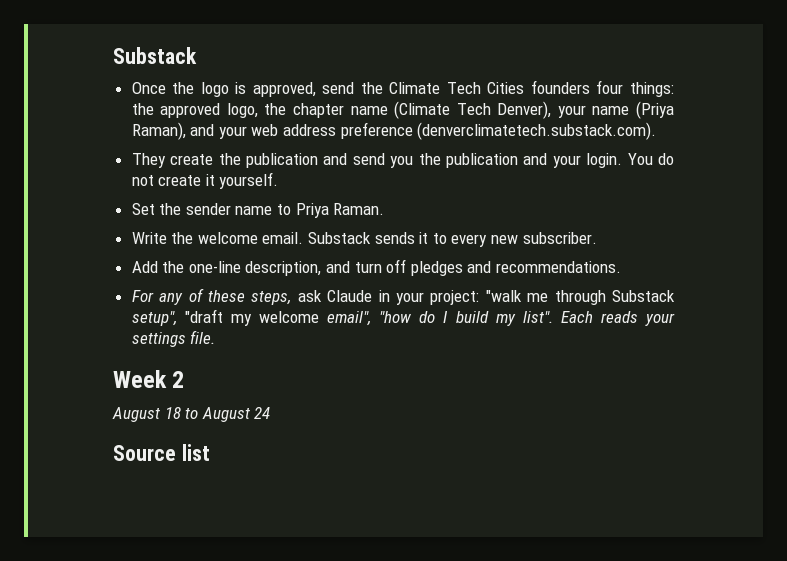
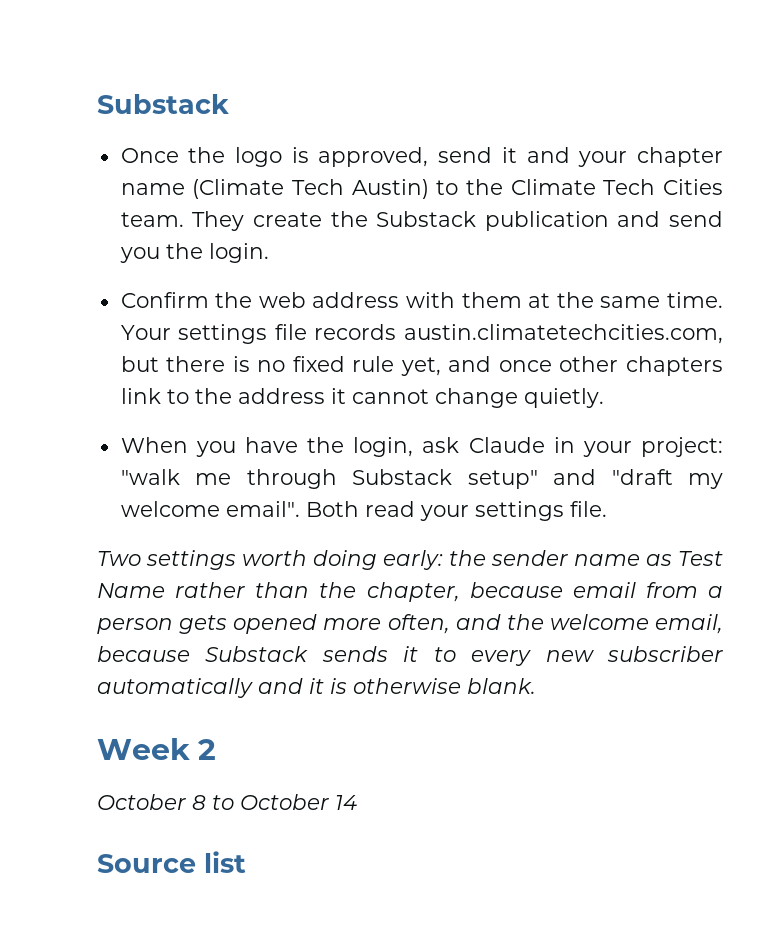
[360,80,674,97] [131,101,674,119] [131,122,657,140] the Climate Tech Cities founders four things: the approved logo, the chapter name (Climate Tech Denver), your name (Priya Raman), and your web address preference (denverclimatetech.substack.com). // -> [501,147,723,167] [120,179,723,199] [120,212,184,227] it and your chapter name (Climate Tech Austin) to the Climate Tech Cities team.
(241, 159) none -> [376,211,477,227] Substack
[445,153,674,168] [131,172,279,189] [131,203,385,218] [131,232,597,247] [131,259,622,276] [131,288,292,305] publication and your login. You do not create it yourself. // Set the sender name to Priya Raman. // Write the welcome email. Substack sends it to every new subscriber. // Add the one-line description, and turn off pledges and recommendations. // For any of these steps, -> [208,243,269,263] [120,292,723,308] [120,324,723,344] [120,356,724,376] [120,388,604,408] [120,437,414,457] login. // Confirm the web address with them at the same time. Your settings file records austin.climatetechcities.com, but there is no fixed rule yet, and once other chapters link to the address it cannot change quietly. // When you have the login,
[131,311,177,326] setup", -> [467,469,597,489] setup" and
[327,311,676,326] [131,330,216,347] [113,370,185,388] [112,407,271,422] email", "how do I build my list". Each reads your settings file. // Week 2 // August 18 to August 24 -> [225,501,607,521] [97,550,723,570] [97,582,723,602] [97,614,723,634] [97,646,724,666] [97,678,536,698] [97,738,217,760] [97,794,357,810] email". Both read your settings file. // Two settings worth doing early: the sender name as Test Name rather than the chapter, because email from a person gets opened more often, and the welcome email, because Substack sends it to every new subscriber automatically and it is otherwise blank. // Week 2 // October 8 to October 14

